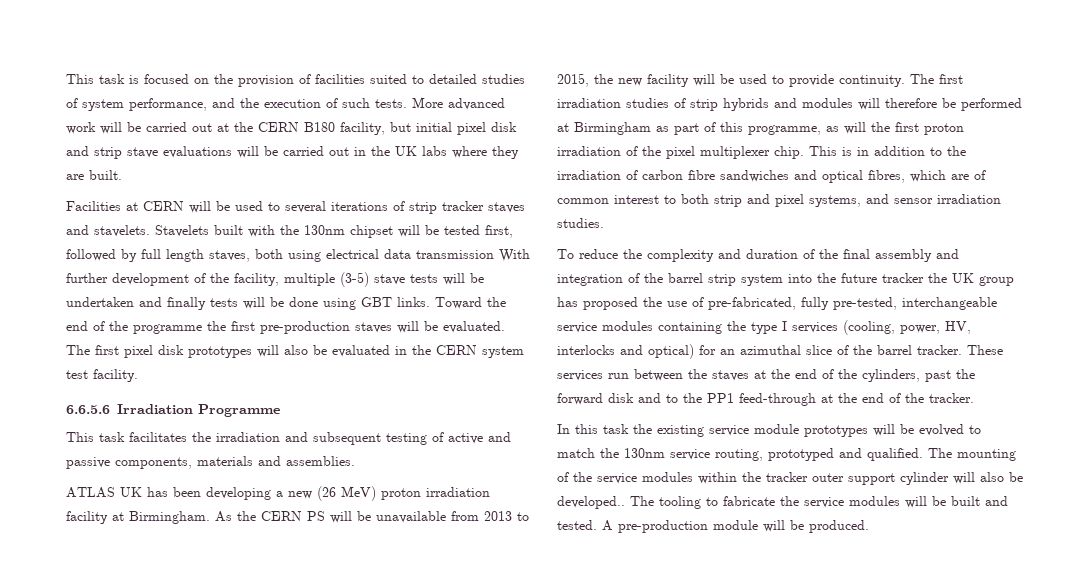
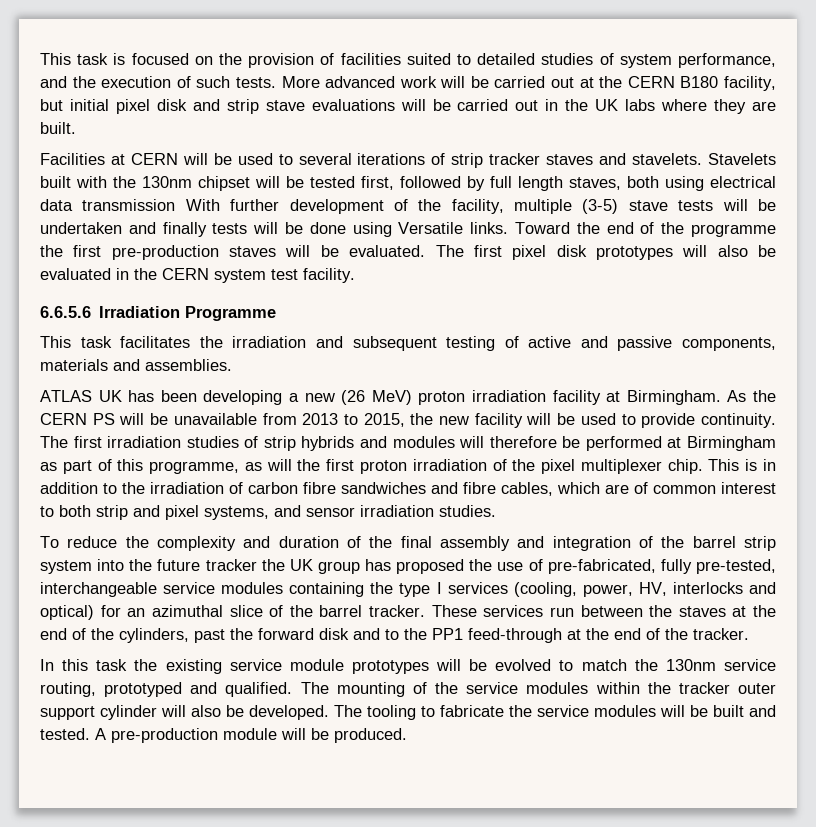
[361,297,392,307] GBT -> [398,222,464,234] Versatile
[822,170,905,183] optical fibres, -> [463,482,553,496] fibre cables,
[557,496,625,509] developed.. -> [249,705,329,720] developed.

